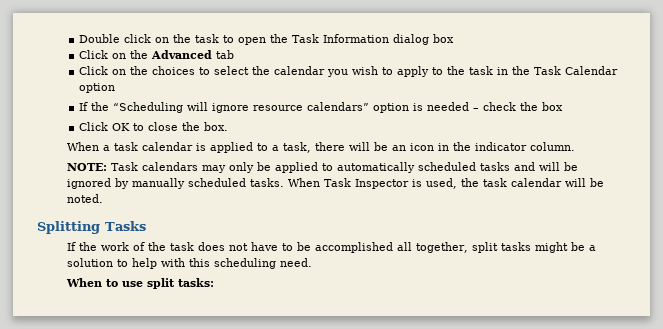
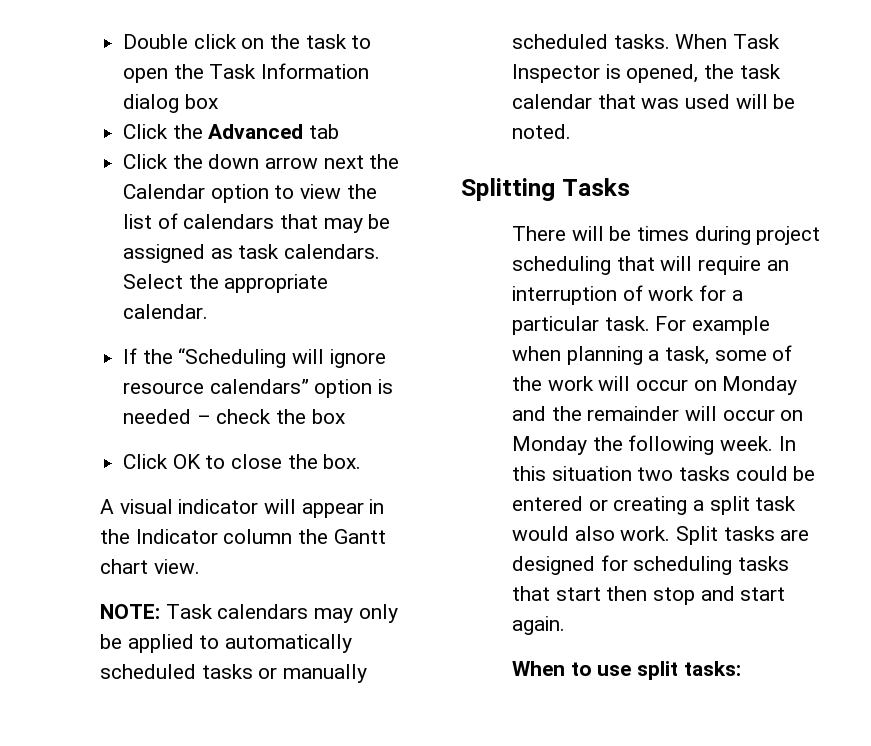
[111,53,126,59] on -> (169, 131) none
[111,66,618,77] [78,83,115,93] on the choices to select the calendar you wish to apply to the task in the Task Calendar option -> [172,154,400,169] [123,184,377,203] [123,213,391,233] [123,244,381,263] [123,274,329,293] [123,304,209,319] the down arrow next the Calendar option to view the list of calendars that may be assigned as task calendars. Select the appropriate calendar.
[66,142,575,153] When a task calendar is applied to a task, there will be an icon in the indicator column. -> [99,499,385,518] [99,529,386,544] [99,559,200,574] A visual indicator will appear in the Indicator column the Gantt chart view.
[513,162,578,171] [66,178,129,189] and will be ignored by -> [258,667,278,679] or
[425,178,457,189] used, -> [626,64,699,83] opened,
(562, 182) none -> [597,94,730,109] that was used
[66,242,596,253] [66,258,312,269] If the work of the task does not have to be accomplished all together, split tasks might be a solution to help with this scheduling need. -> [511,226,821,245] [511,256,789,275] [511,285,743,305] [511,316,770,335] [511,345,793,365] [511,376,798,395] [511,406,804,421] [511,435,796,455] [511,466,816,481] [511,496,797,515] [511,526,810,545] [511,555,789,575] [511,586,786,605] [511,616,565,635] There will be times during project scheduling that will require an interruption of work for a particular task. For example when planning a task, some of the work will occur on Monday and the remainder will occur on Monday the following week. In this situation two tasks could be entered or creating a split task would also work. Split tasks are designed for scheduling tasks that start then stop and start again.

